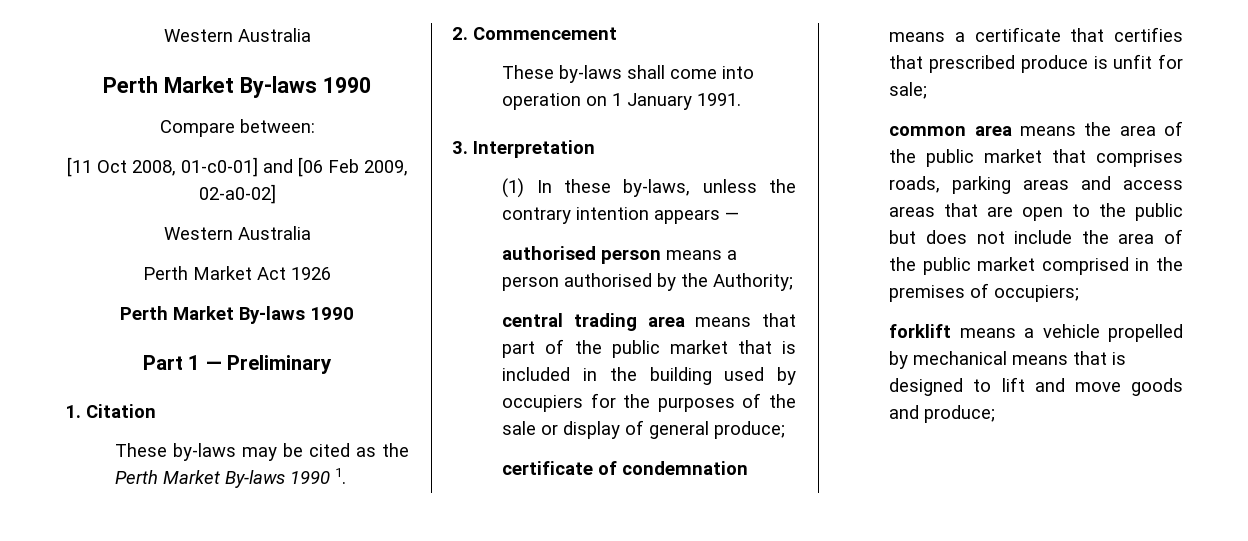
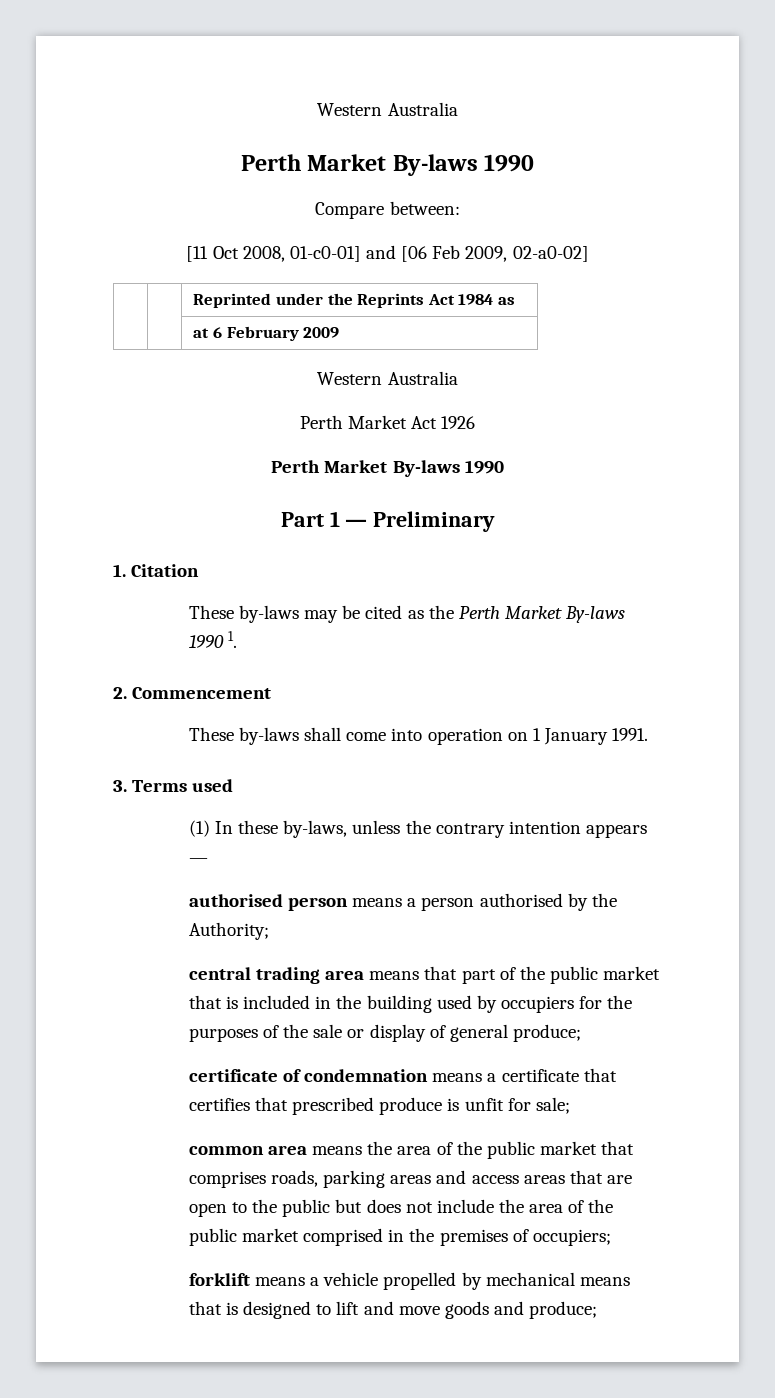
(276, 194) none -> [193,293,516,308] [193,326,340,341] // | | Reprinted under the Reprints Act 1984 as // | | at 6 February 2009
[473,140,595,158] Interpretation -> [132,779,234,792] Terms used

